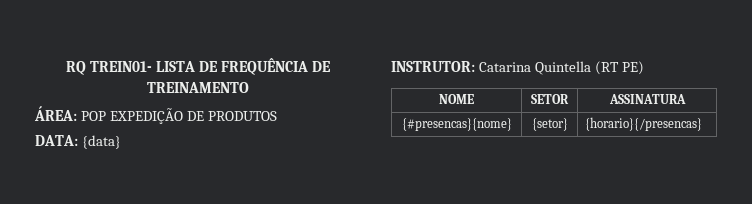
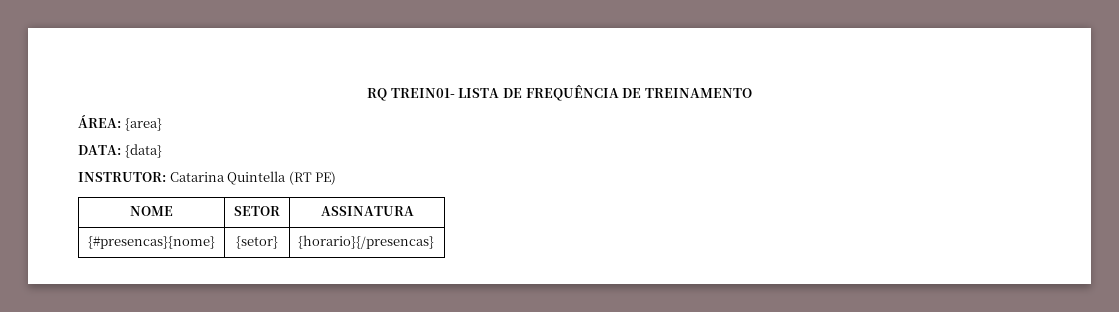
[80,108,277,124] POP EXPEDIÇÃO DE PRODUTOS -> [124,118,162,131] {area}

